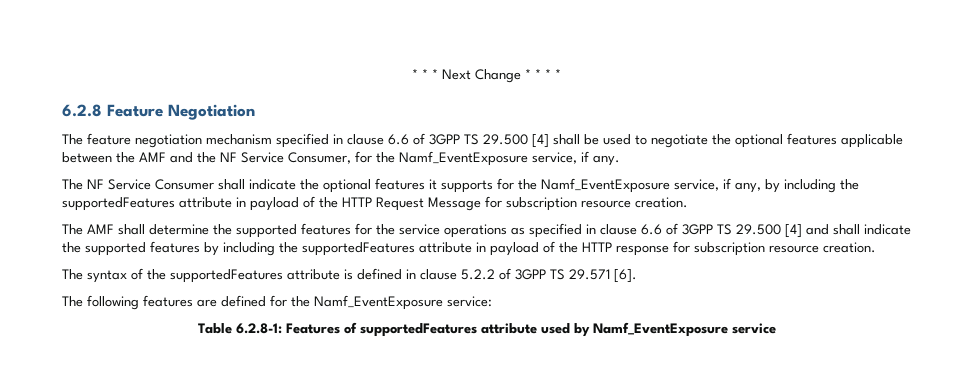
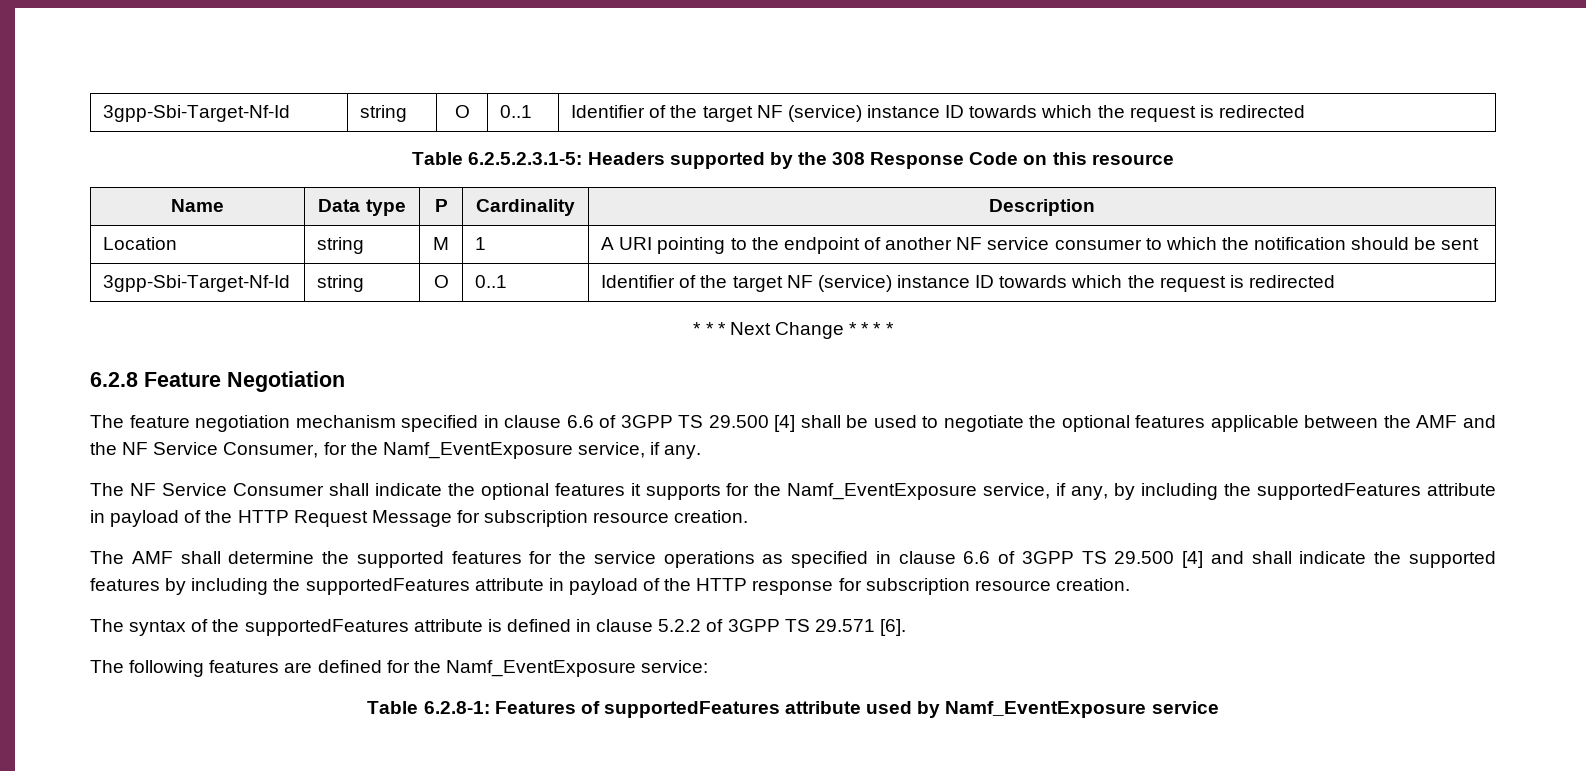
(412, 74) none -> [103,105,291,122] [360,105,408,122] [454,105,470,118] [500,105,533,118] [571,105,1305,122] [412,152,1174,169] [171,199,224,212] [318,199,406,216] [434,199,448,212] [476,199,575,216] [989,199,1095,216] [103,237,178,250] [317,237,365,254] [433,237,449,250] [475,237,487,250] [601,237,1480,254] [103,275,291,292] [317,275,365,292] [433,275,449,288] [475,275,508,288] [601,275,1335,292] 3gpp-Sbi-Target-Nf-Id | string | O | 0..1 | Identifier of the target NF (service) instance ID towards which the request is redirected // Table 6.2.5.2.3.1-5: Headers supported by the 308 Response Code on this resource // Name | Data type | P | Cardinality | Description // Location | string | M | 1 | A URI pointing to the endpoint of another NF service consumer to which the notification should be sent // 3gpp-Sbi-Target-Nf-Id | string | O | 0..1 | Identifier of the target NF (service) instance ID towards which the request is redirected //

